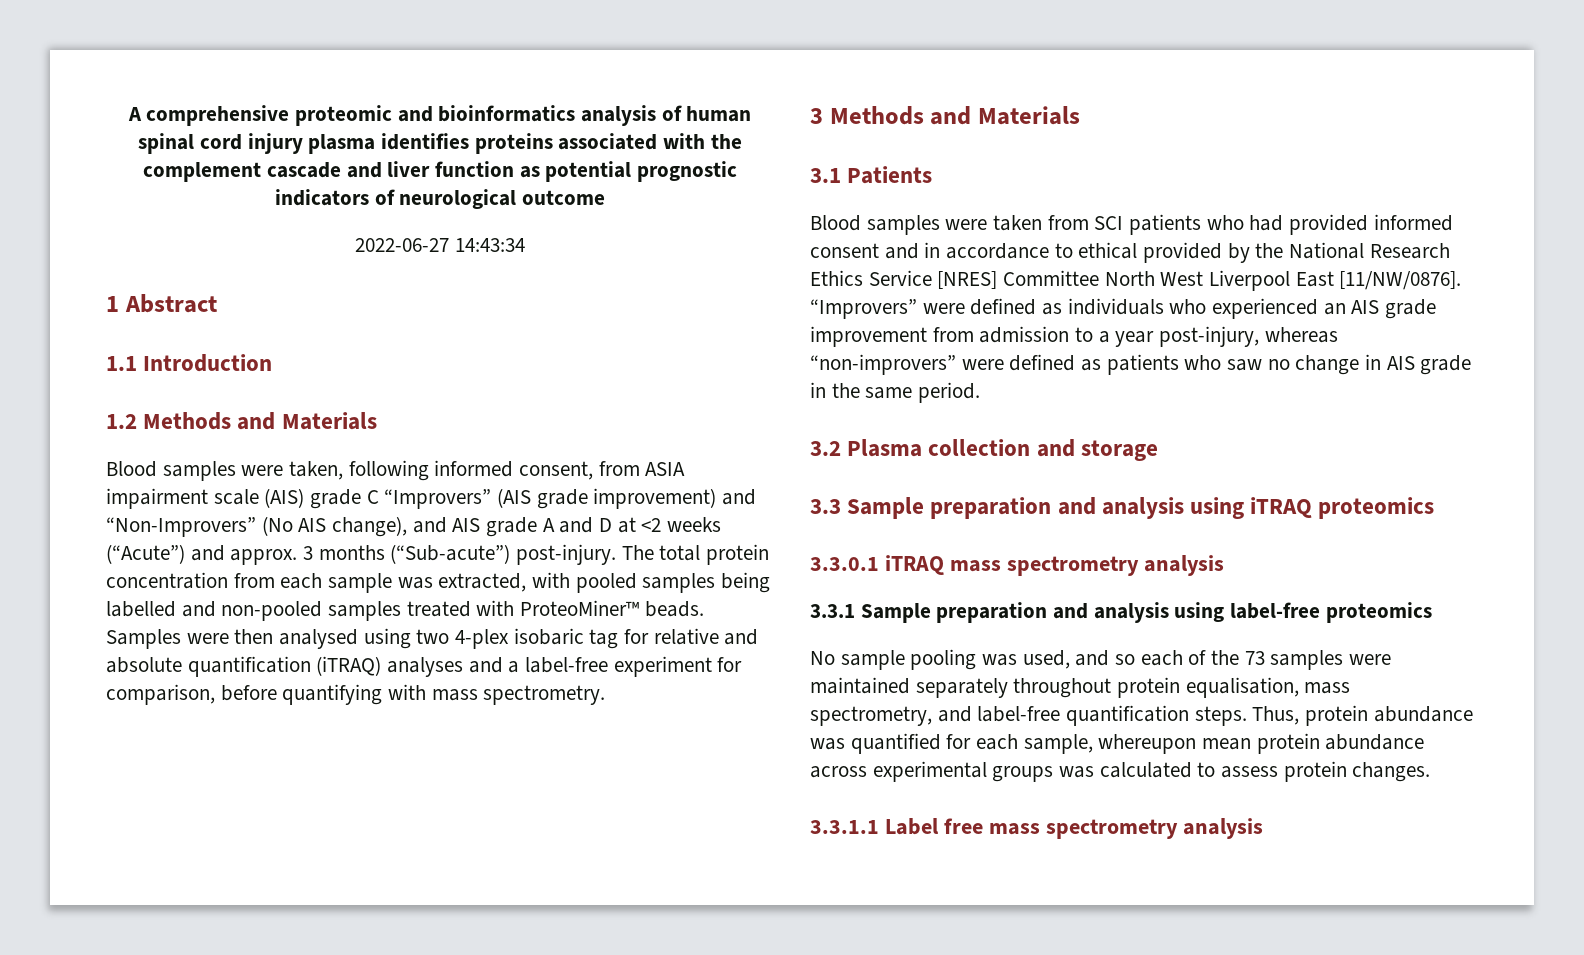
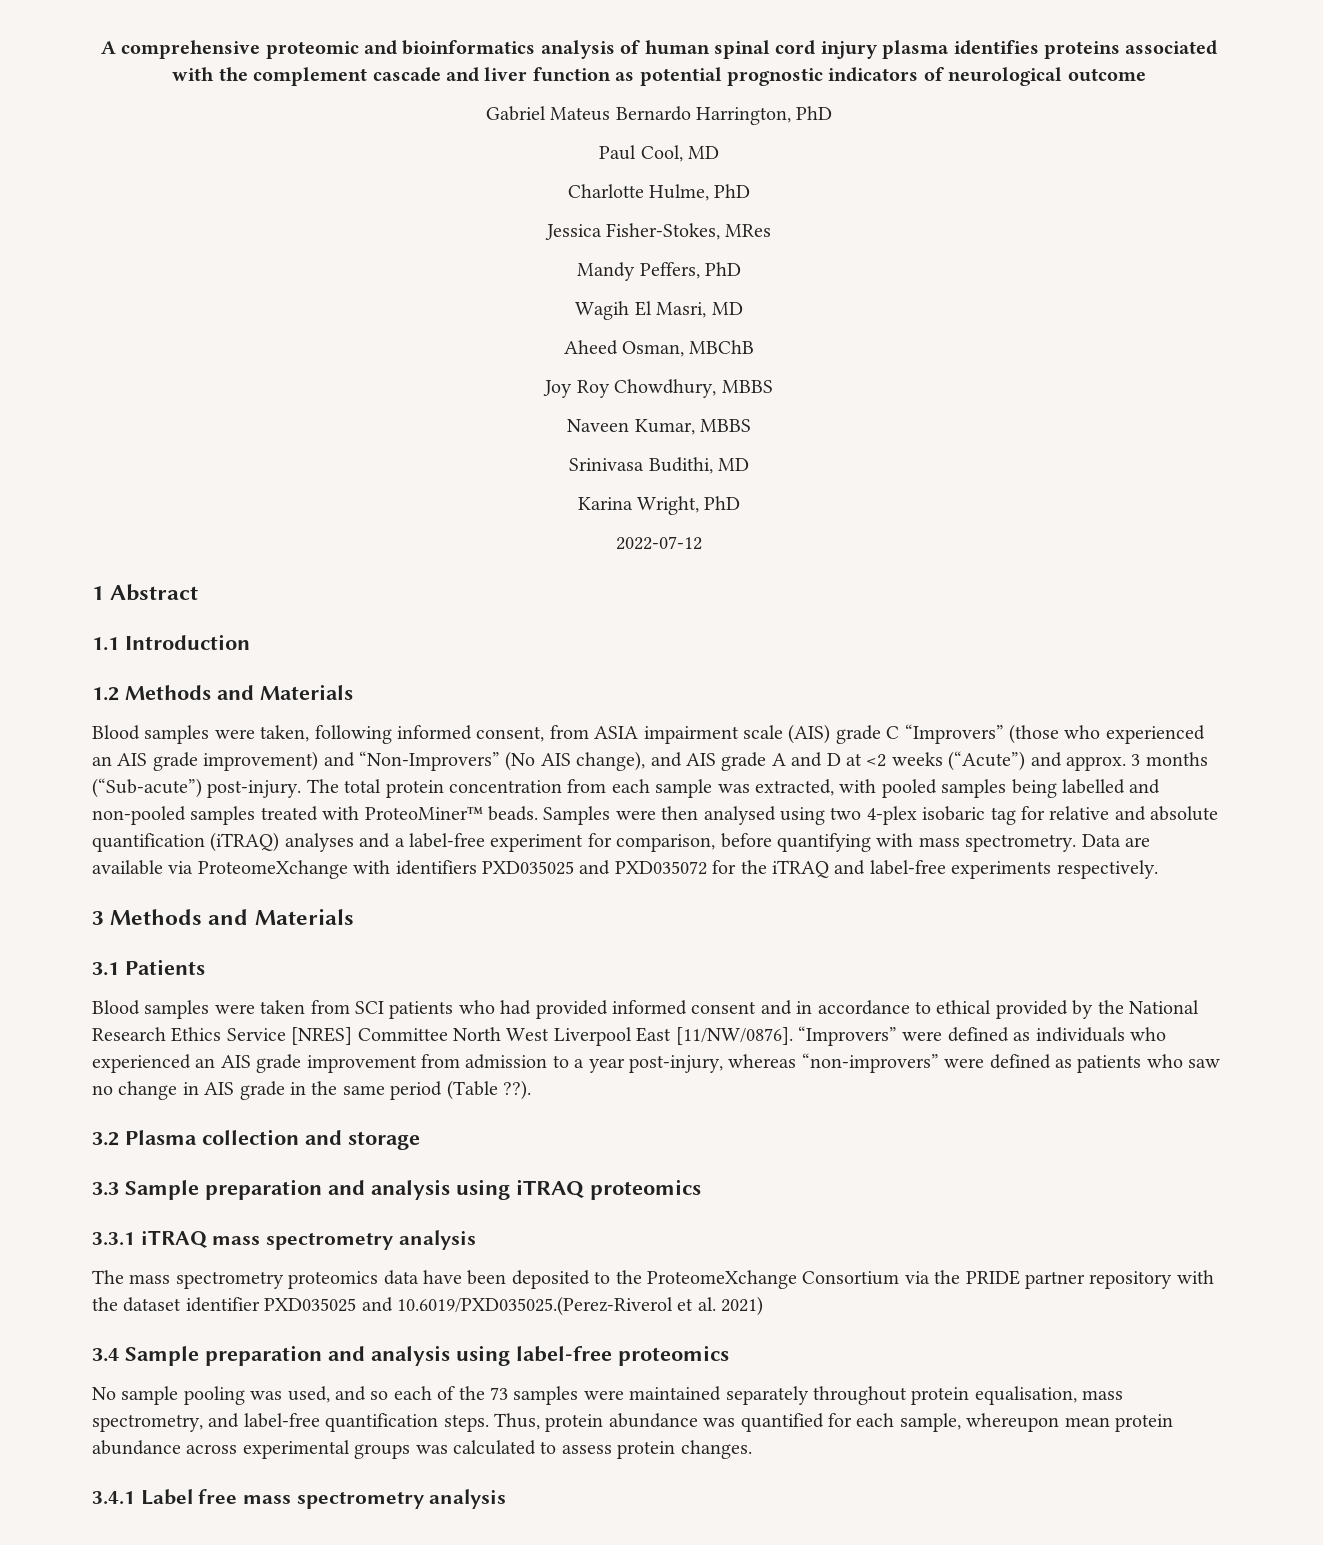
[355,238,525,252] 2022-06-27 14:43:34 -> [485,106,833,125] [599,145,719,162] [567,184,751,201] [544,223,772,240] [577,262,741,281] [575,301,743,320] [563,340,755,357] [543,379,773,398] [567,419,751,435] [569,457,749,474] [577,496,741,515] [616,536,702,550] Gabriel Mateus Bernardo Harrington, PhD // Paul Cool, MD // Charlotte Hulme, PhD // Jessica Fisher-Stokes, MRes // Mandy Peffers, PhD // Wagih El Masri, MD // Aheed Osman, MBChB // Joy Roy Chowdhury, MBBS // Naveen Kumar, MBBS // Srinivasa Budithi, MD // Karina Wright, PhD // 2022-07-12
[497,488,532,508] (AIS -> [1008,724,1205,744] [92,753,148,766] (those who experienced an AIS
(606, 695) none -> [1081,834,1150,847] [92,860,1158,879] Data are available via ProteomeXchange with identifiers PXD035025 and PXD035072 for the iTRAQ and label-free experiments respectively.
[918,382,981,403] period. -> [390,1080,531,1100] period (Table ??).
[810,557,879,571] 3.3.0.1 -> [92,1232,135,1245] 3.3.1
[810,604,855,618] 3.3.1 -> [92,1270,1214,1289] [92,1296,764,1316] [92,1348,119,1362] The mass spectrometry proteomics data have been deposited to the ProteomeXchange Consortium via the PRIDE partner repository with the dataset identifier PXD035025 and 10.6019/PXD035025.(Perez-Riverol et al. 2021) // 3.4
[810,820,879,834] 3.3.1.1 -> [92,1491,135,1504] 3.4.1

